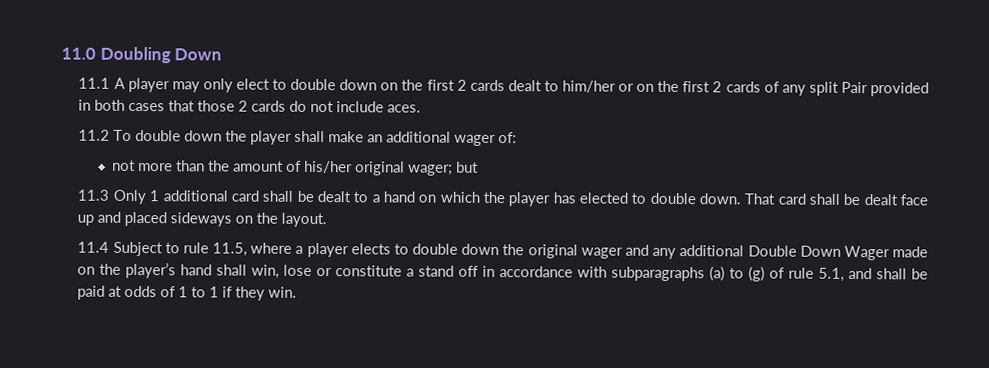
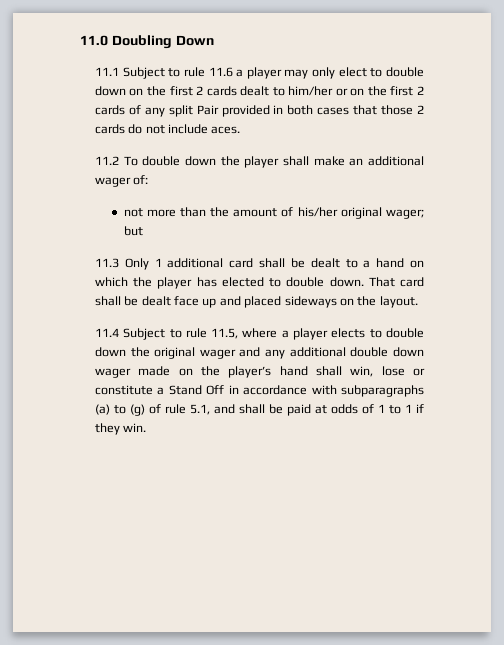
[113,77,126,89] A -> [122,67,244,79] Subject to rule 11.6 a
[747,245,890,261] Double Down Wager -> [350,347,424,357] [94,368,131,378] double down wager
[418,265,480,277] stand off -> [168,385,225,395] Stand Off

